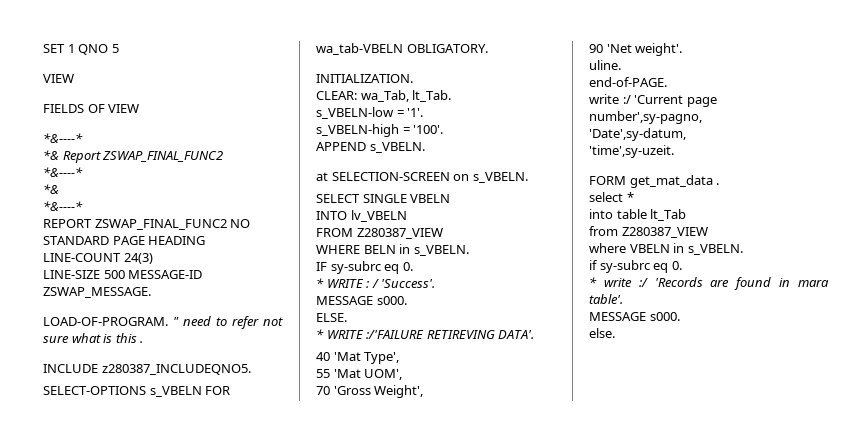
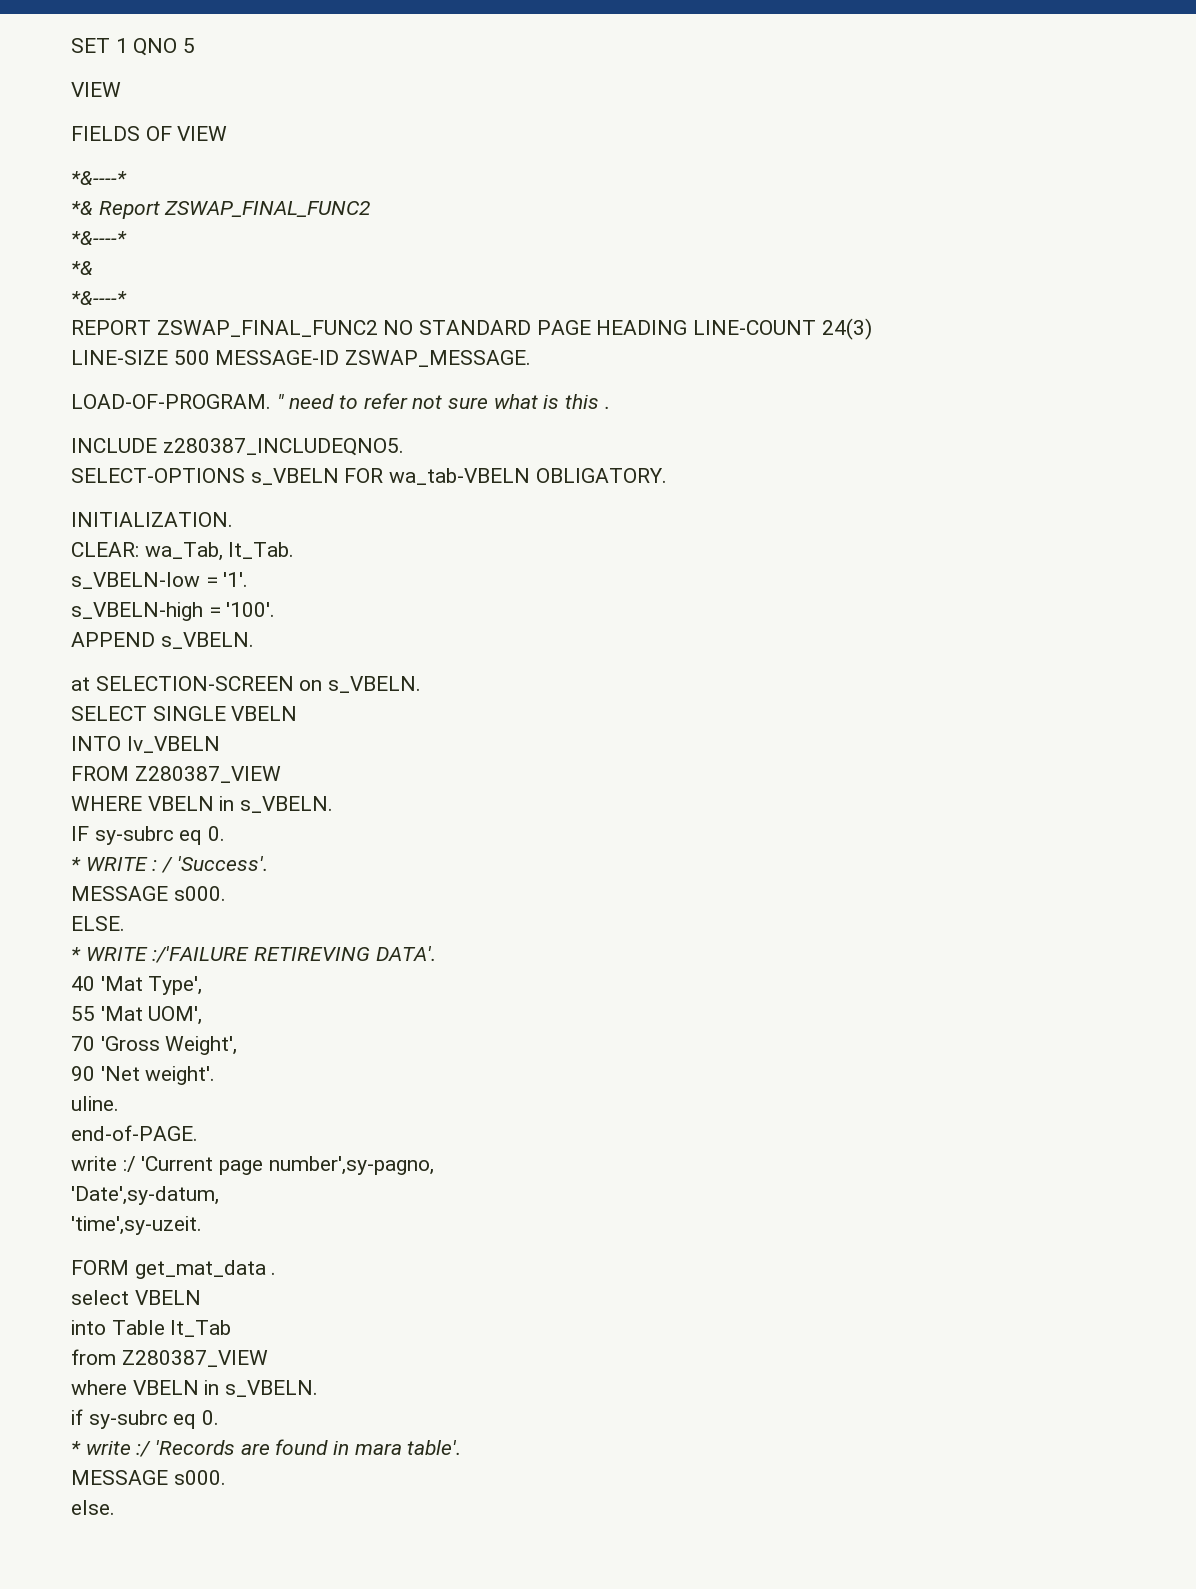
[363,245,396,254] BELN -> [147,796,214,811] VBELN
[626,192,634,202] * -> [134,1290,201,1305] VBELN
[616,209,647,219] table -> [111,1320,165,1335] Table

